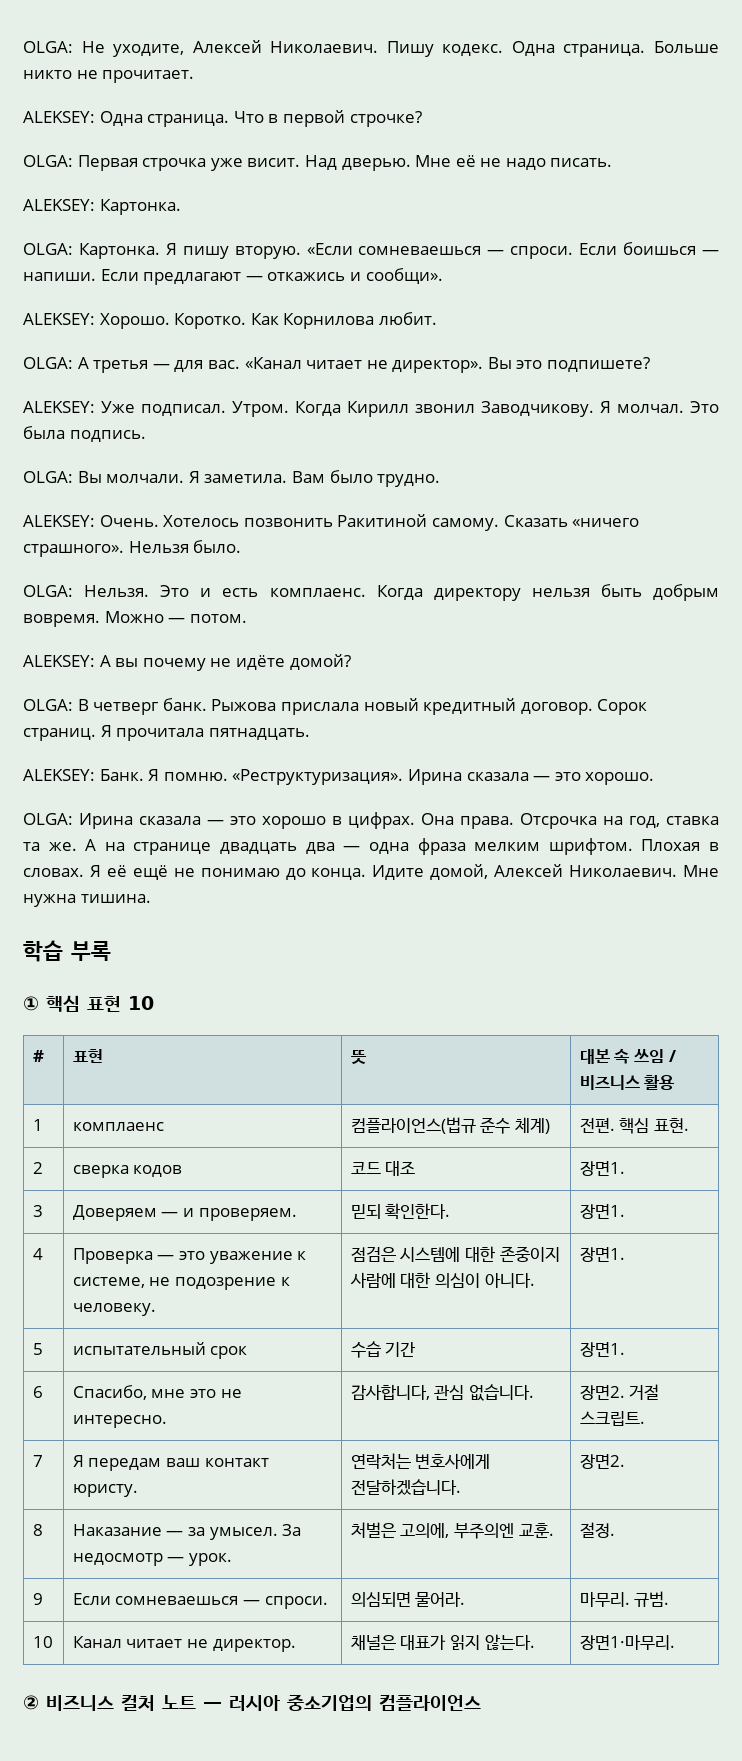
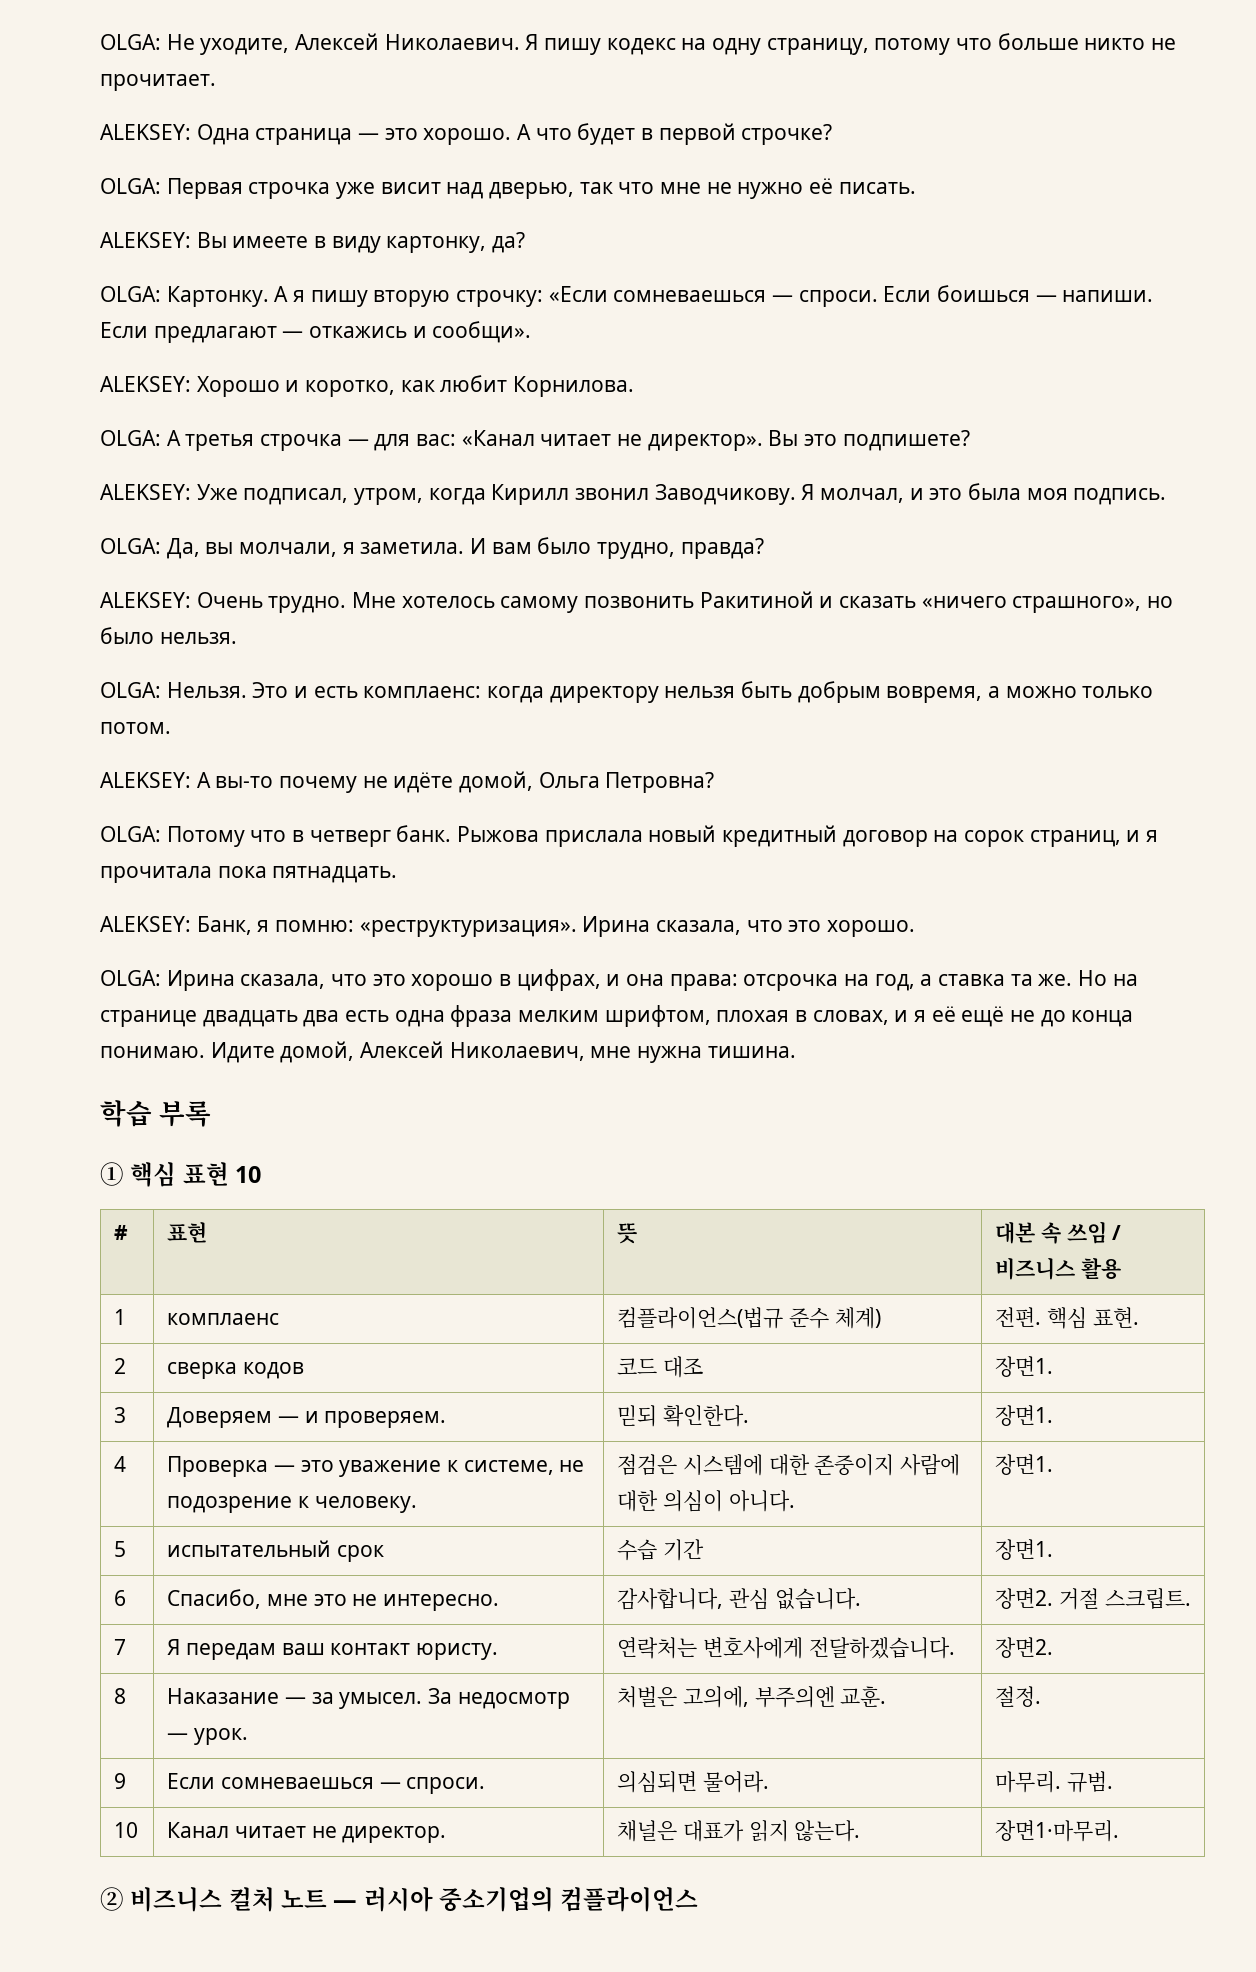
[386,41,719,57] Пишу кодекс. Одна страница. Больше -> [525,33,1079,55] Я пишу кодекс на одну страницу, потому что больше
[147,111,264,127] страница. Что -> [255,123,636,145] страница — это хорошо. А что будет
[247,155,613,171] [23,199,181,215] [23,243,301,259] висит. Над дверью. Мне её не надо писать. // ALEKSEY: Картонка. // OLGA: Картонка. Я пишу вторую. -> [380,178,916,199] [100,232,526,253] [100,286,544,307] висит над дверью, так что мне не нужно её писать. // ALEKSEY: Вы имеете в виду картонку, да? // OLGA: Картонку. А я пишу вторую строчку:
[99,312,437,329] Хорошо. Коротко. Как Корнилова любит. -> [196,375,635,397] Хорошо и коротко, как любит Корнилова.
(149, 366) none -> [260,434,343,451] строчка
[207,360,240,369] вас. -> [416,434,457,446] вас:
[141,401,341,417] подписал. Утром. Когда -> [243,488,486,505] подписал, утром, когда
[617,401,719,413] [23,426,146,442] [23,470,441,487] [23,514,640,531] [23,540,242,557] молчал. Это была подпись. // OLGA: Вы молчали. Я заметила. Вам было трудно. // ALEKSEY: Очень. Хотелось позвонить Ракитиной самому. Сказать «ничего страшного». Нельзя было. -> [820,483,1167,505] [100,537,764,559] [100,591,1174,613] [100,627,237,644] молчал, и это была моя подпись. // OLGA: Да, вы молчали, я заметила. И вам было трудно, правда? // ALEKSEY: Очень трудно. Мне хотелось самому позвонить Ракитиной и сказать «ничего страшного», но было нельзя.
[269,585,423,600] комплаенс. Когда -> [363,686,545,703] комплаенс: когда
[23,611,186,627] вовремя. Можно — -> [886,686,1154,703] вовремя, а можно только
[115,658,139,667] вы -> [215,776,274,788] вы-то
[289,654,351,670] [23,699,89,711] домой? // OLGA: В -> [459,771,715,793] [100,826,305,847] домой, Ольга Петровна? // OLGA: Потому что в
[520,699,648,715] [23,725,310,741] [23,769,551,785] договор. Сорок страниц. Я прочитала пятнадцать. // ALEKSEY: Банк. Я помню. «Реструктуризация». Ирина сказала — -> [842,830,1159,847] [100,866,398,883] [100,916,783,937] договор на сорок страниц, и я прочитала пока пятнадцать. // ALEKSEY: Банк, я помню: «реструктуризация». Ирина сказала, что
[139,816,224,825] сказала — -> [240,974,368,989] сказала, что
[348,812,597,829] цифрах. Она права. Отсрочка -> [516,969,839,991] цифрах, и она права: отсрочка
(660, 822) none -> [920,974,933,986] а
[85,839,97,851] А -> [1078,970,1108,986] Но
[343,846,361,851] — -> [345,1010,390,1022] есть
[548,838,719,855] [23,865,367,880] шрифтом. Плохая в словах. Я её ещё не понимаю до конца. -> [604,1005,1134,1027] [100,1046,205,1058] шрифтом, плохая в словах, и я её ещё не до конца понимаю.
[569,865,719,877] Николаевич. Мне -> [449,1042,632,1061] Николаевич, мне

